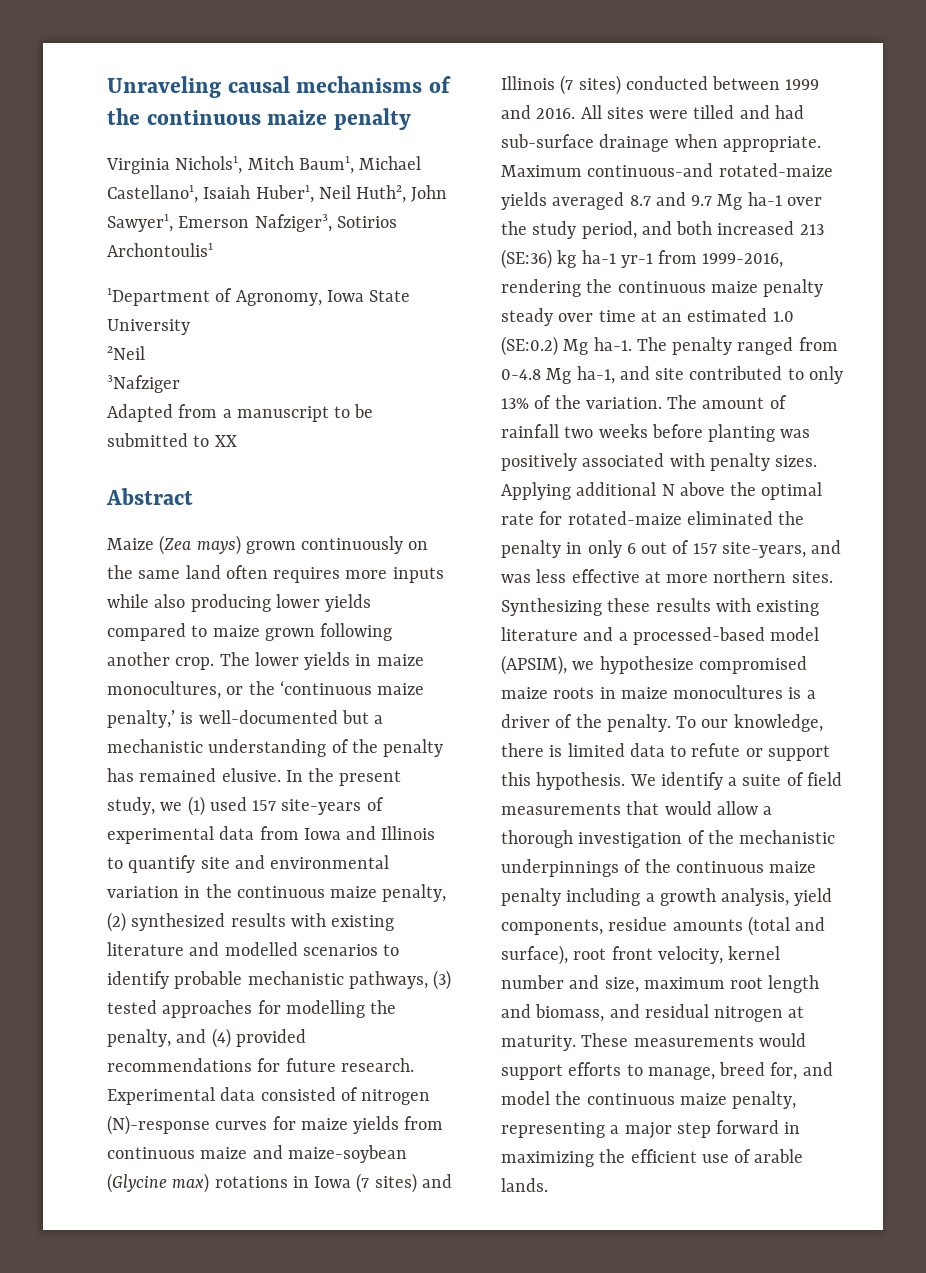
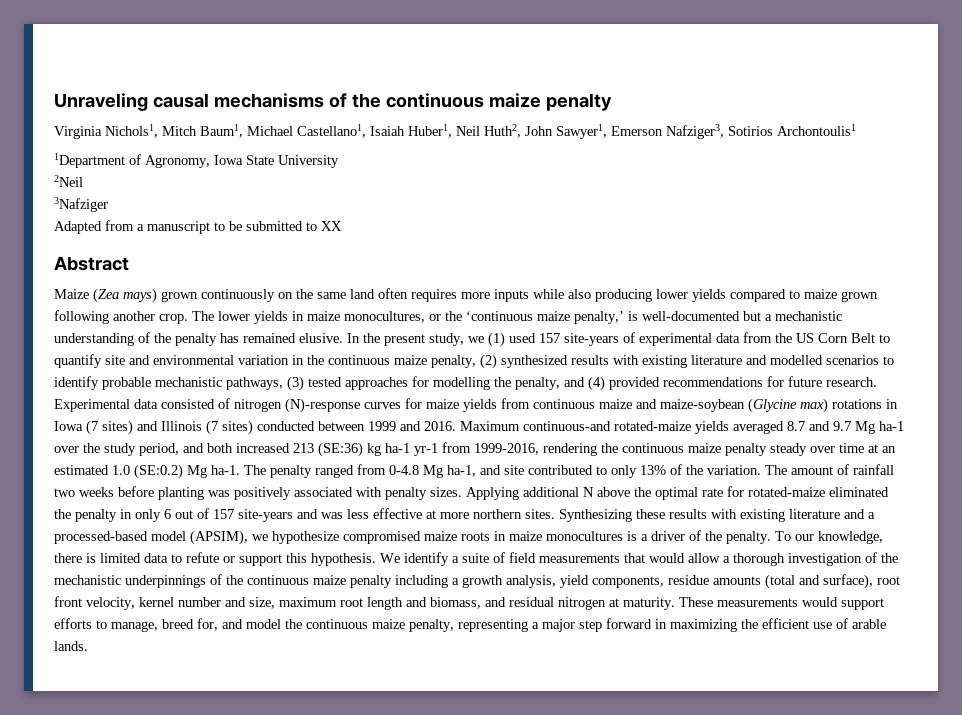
[303,826,436,840] Iowa and Illinois -> [775,333,875,343] the US Corn Belt
[580,105,804,119] [501,134,821,152] All sites were tilled and had sub-surface drainage when appropriate. -> (456, 426) none
[721,542,806,558] site-years, -> [238,509,293,522] site-years

